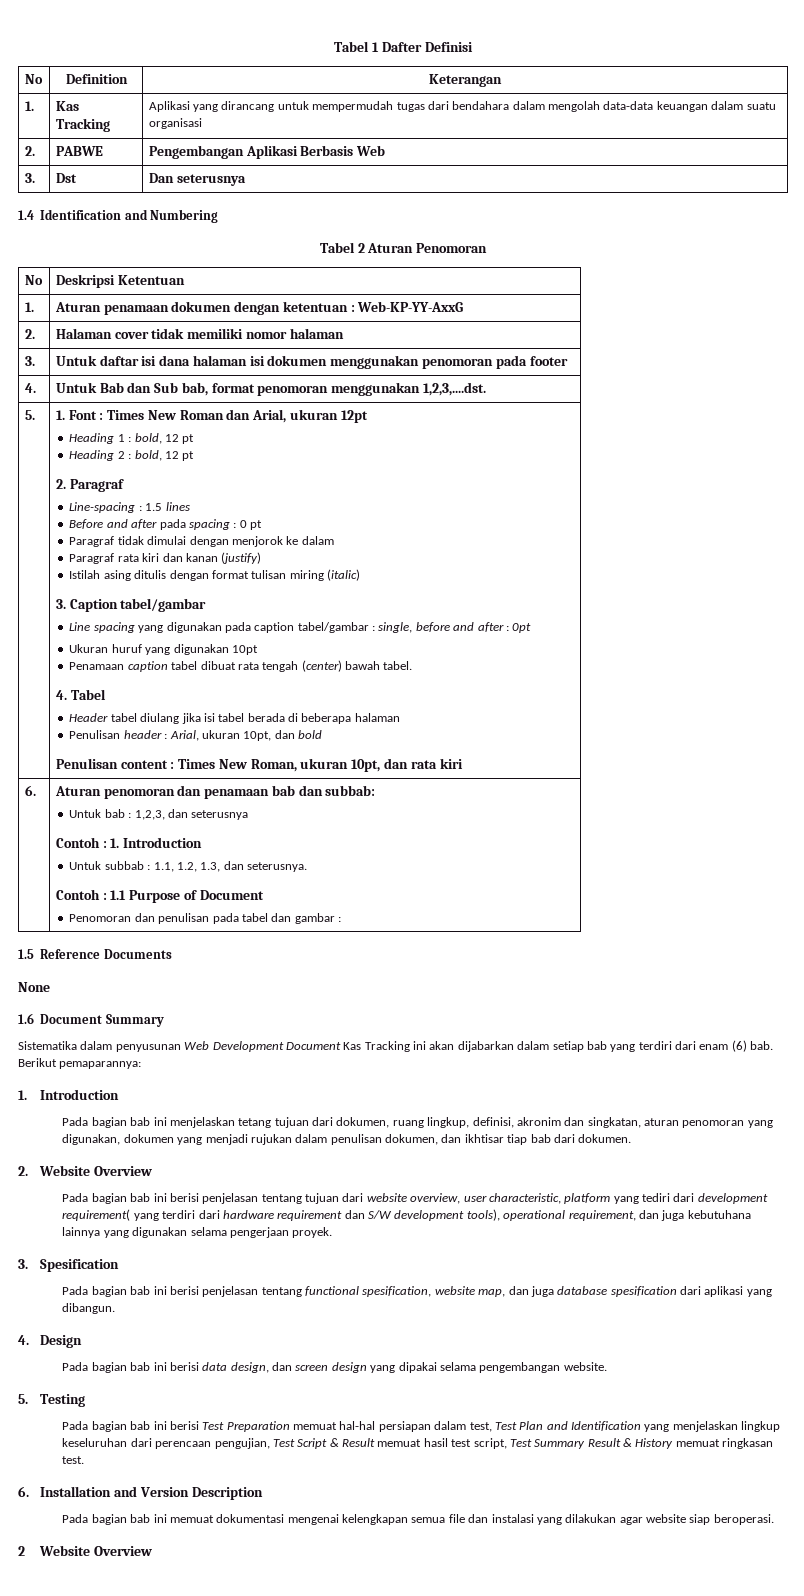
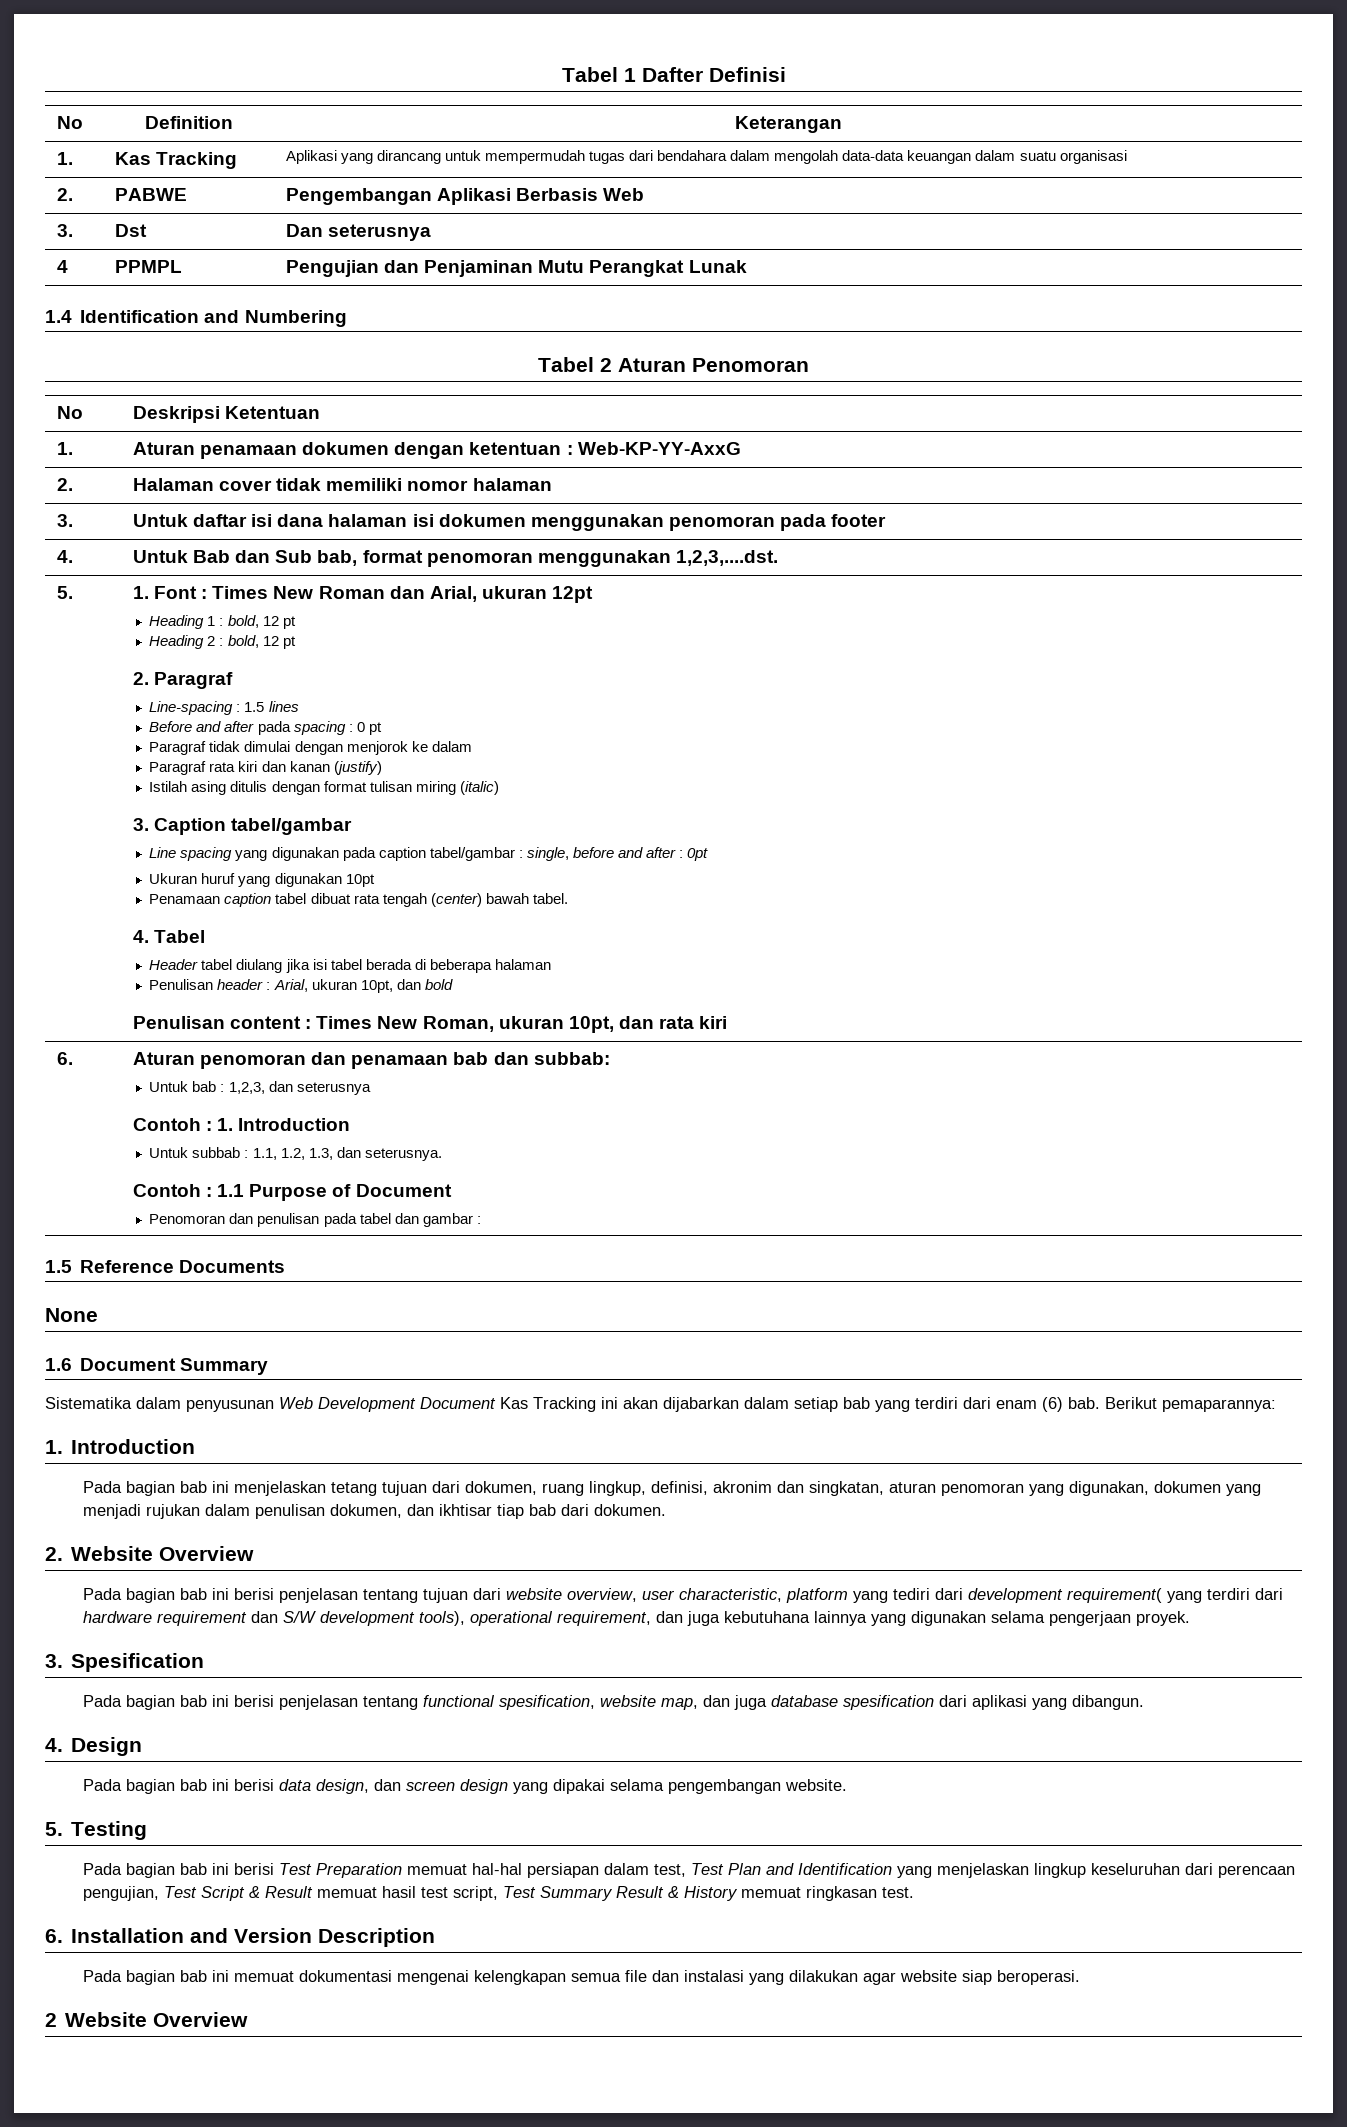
(246, 180) none -> [56,260,68,273] [114,260,182,273] [285,260,747,277] // 4 | PPMPL | Pengujian dan Penjaminan Mutu Perangkat Lunak

